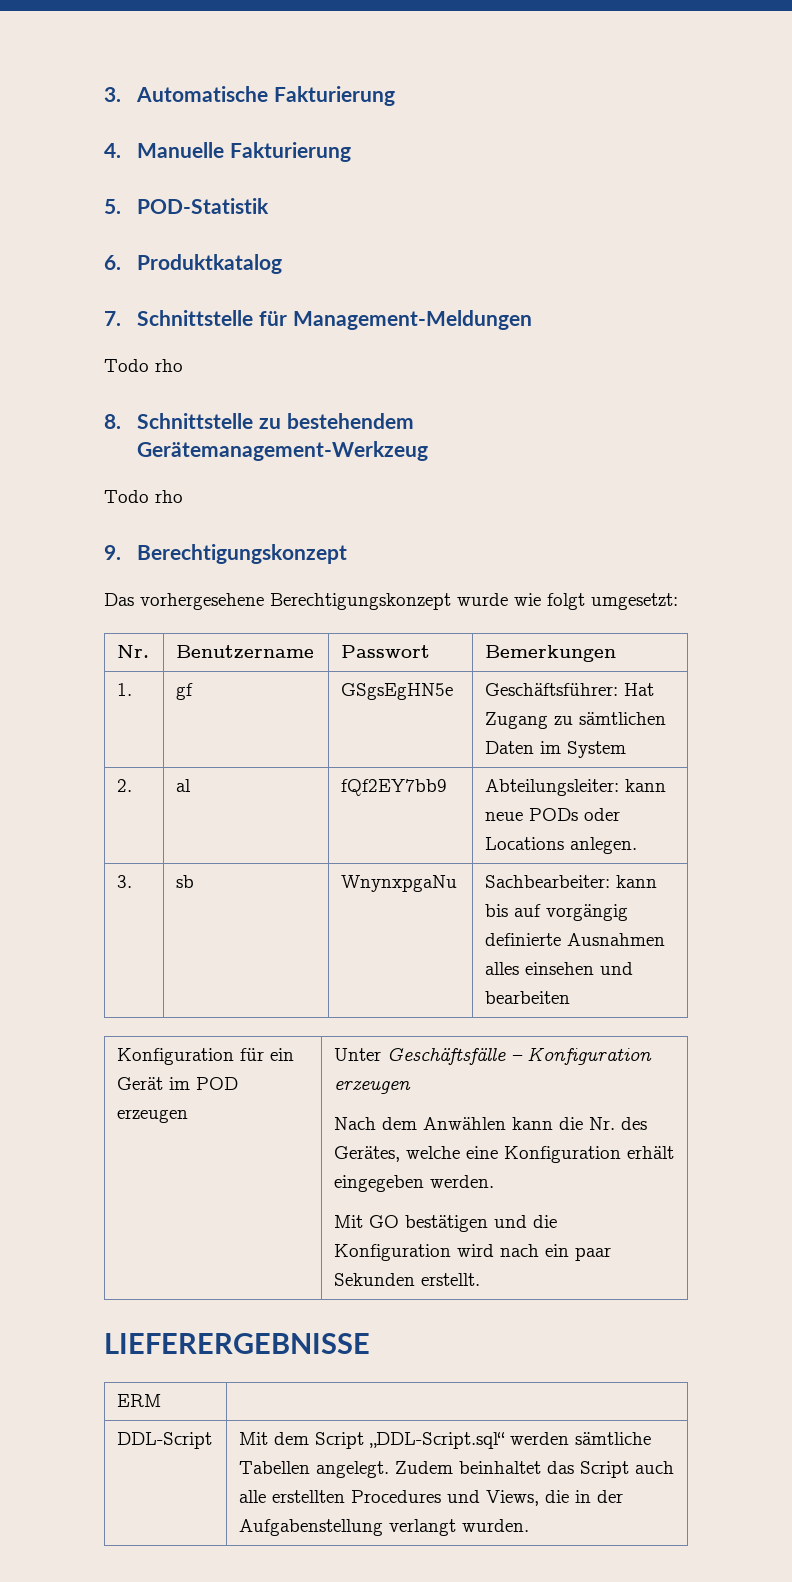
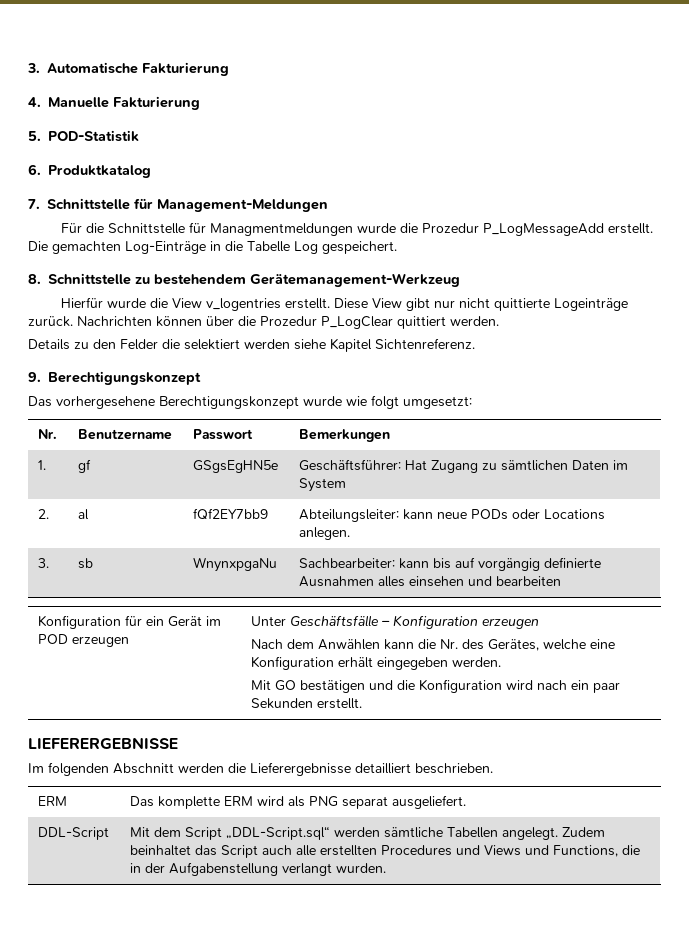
[104,359,183,372] Todo rho -> [60,222,653,236] [28,241,397,254] Für die Schnittstelle für Managmentmeldungen wurde die Prozedur P_LogMessageAdd erstellt. Die gemachten Log-Einträge in die Tabelle Log gespeichert.
[104,490,183,503] Todo rho -> [60,297,628,311] [28,316,499,329] [28,338,475,352] Hierfür wurde die View v_logentries erstellt. Diese View gibt nur nicht quittierte Logeinträge zurück. Nachrichten können über die Prozedur P_LogClear quittiert werden. // Details zu den Felder die selektiert werden siehe Kapitel Sichtenreferenz.
[117,1394,162,1407] // ERM | -> [28,762,493,776] [38,796,68,806] [130,795,467,809] // Im folgenden Abschnitt werden die Lieferergebnisse detailliert beschrieben. // ERM | Das komplette ERM wird als PNG separat ausgeliefert.
[486,1490,540,1506] Views, -> [484,845,619,857] Views und Functions,

